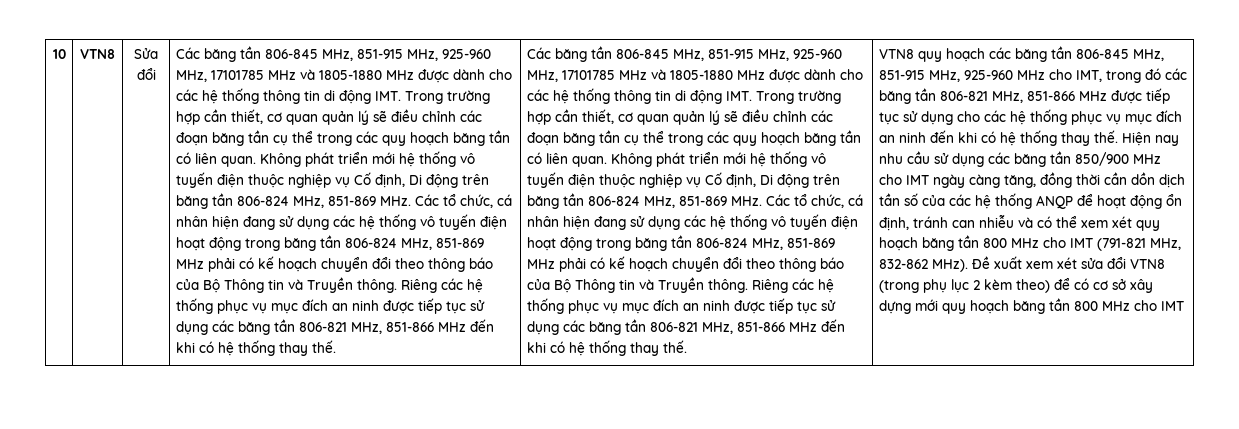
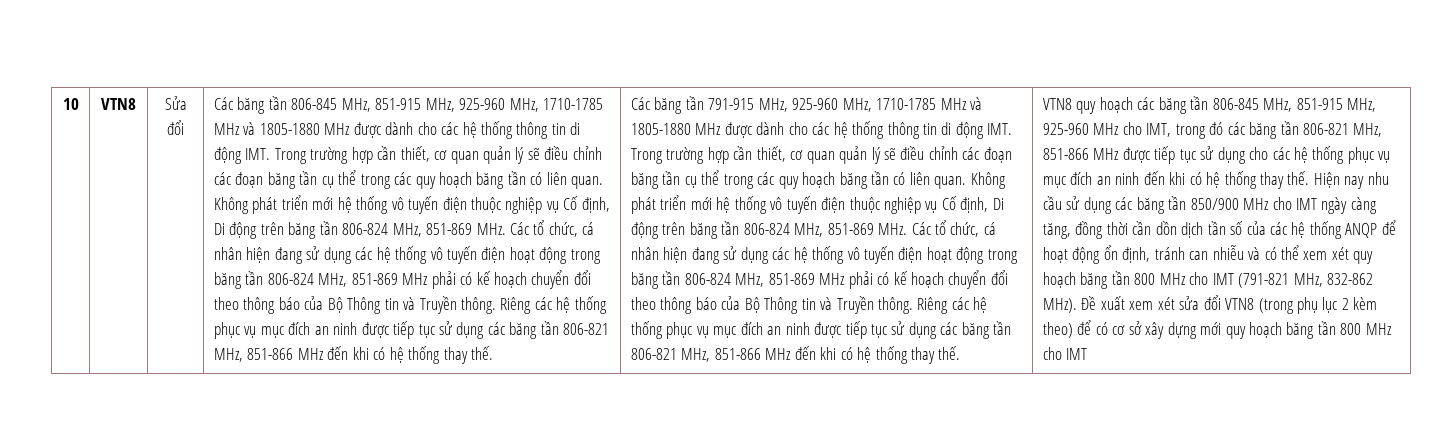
[210,70,264,80] 17101785 -> [542,98,603,110] 1710-1785
[615,49,842,61] [526,70,615,82] 806-845 MHz, 851-915 MHz, 925-960 MHz, 17101785 -> [708,98,937,112] 791-915 MHz, 925-960 MHz, 1710-1785

